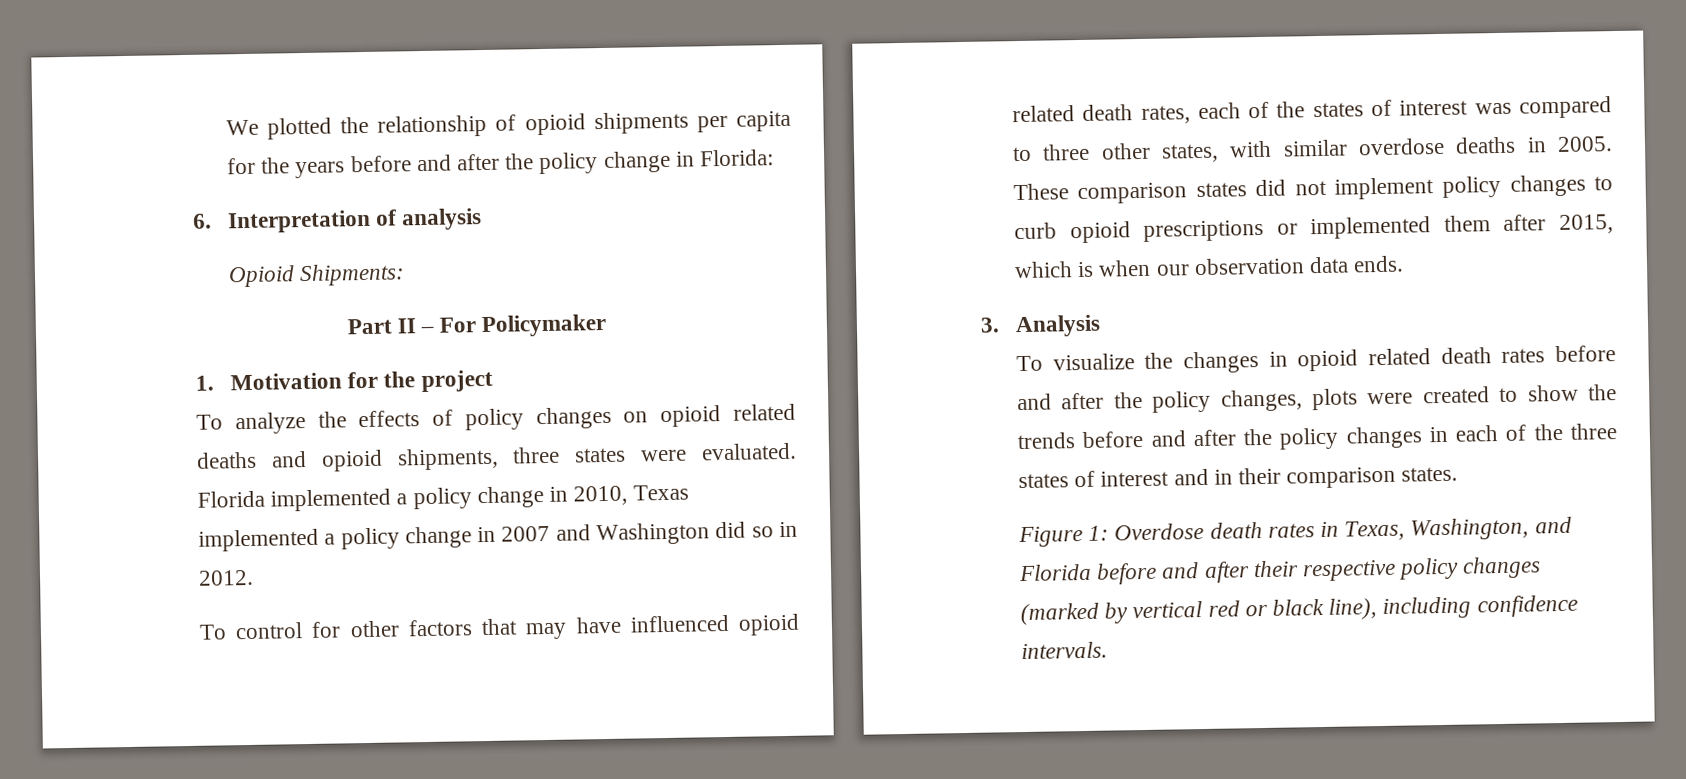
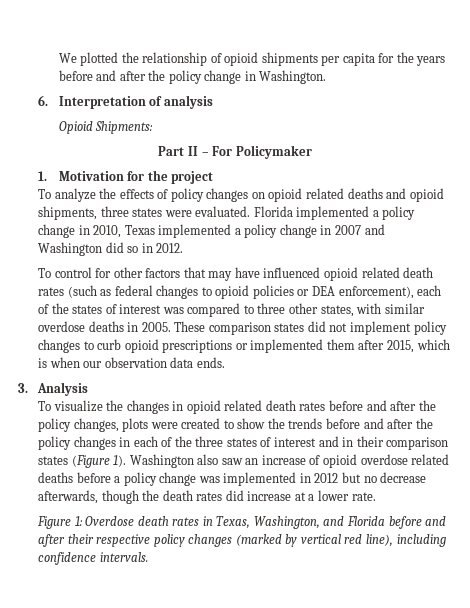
[699,149,775,167] Florida: -> [259,70,327,84] Washington.
[1140,105,1191,124] rates, -> [38,285,414,299] rates (such as federal changes to opioid policies or DEA enforcement),
[1401,466,1459,482] states. -> [38,454,450,468] [38,472,427,486] [38,490,376,504] states (Figure 1). Washington also saw an increase of opioid overdose related deaths before a policy change was implemented in 2012 but no decrease afterwards, though the death rates did increase at a lower rate.
[1244,598,1325,617] or black -> (363, 539) none

